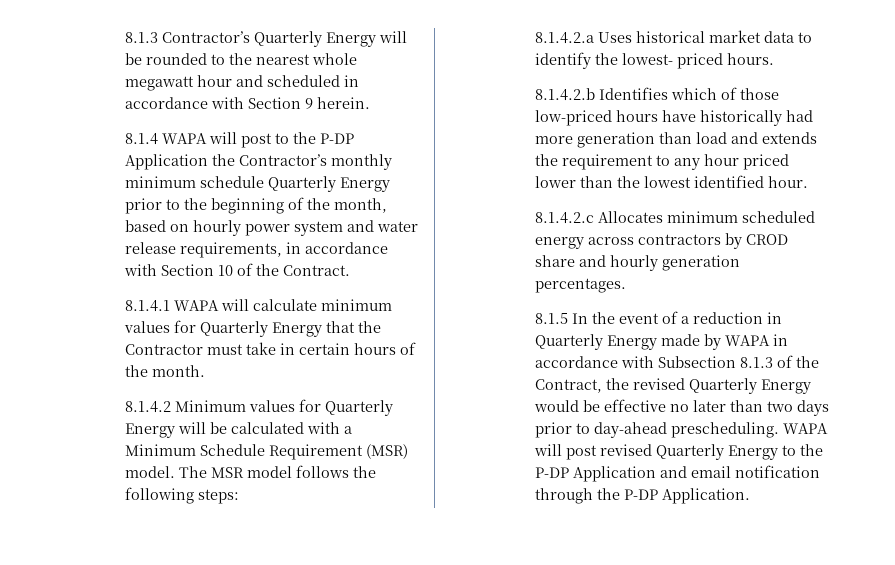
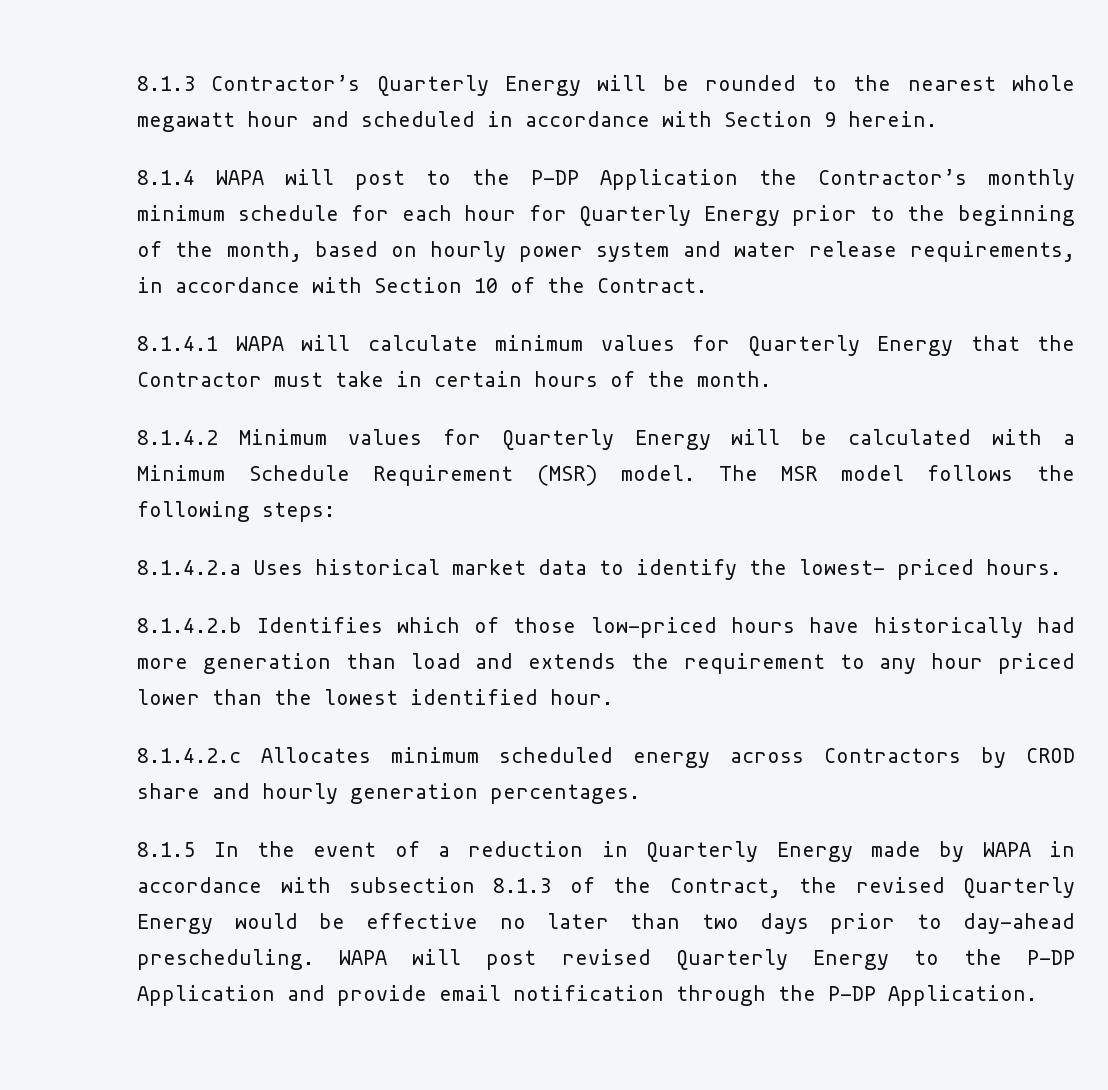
(265, 182) none -> [351,205,567,221] for each hour for
[638,234,722,245] contractors -> [824,748,962,763] Contractors
[658,356,737,368] Subsection -> [349,877,476,893] subsection
(688, 472) none -> [337,985,428,1006] provide

